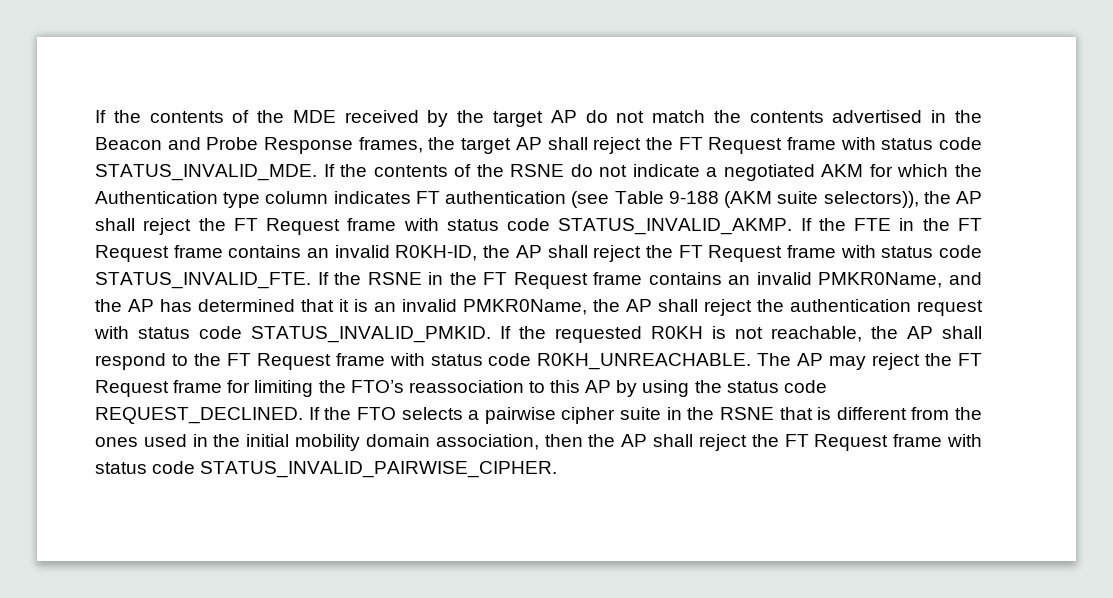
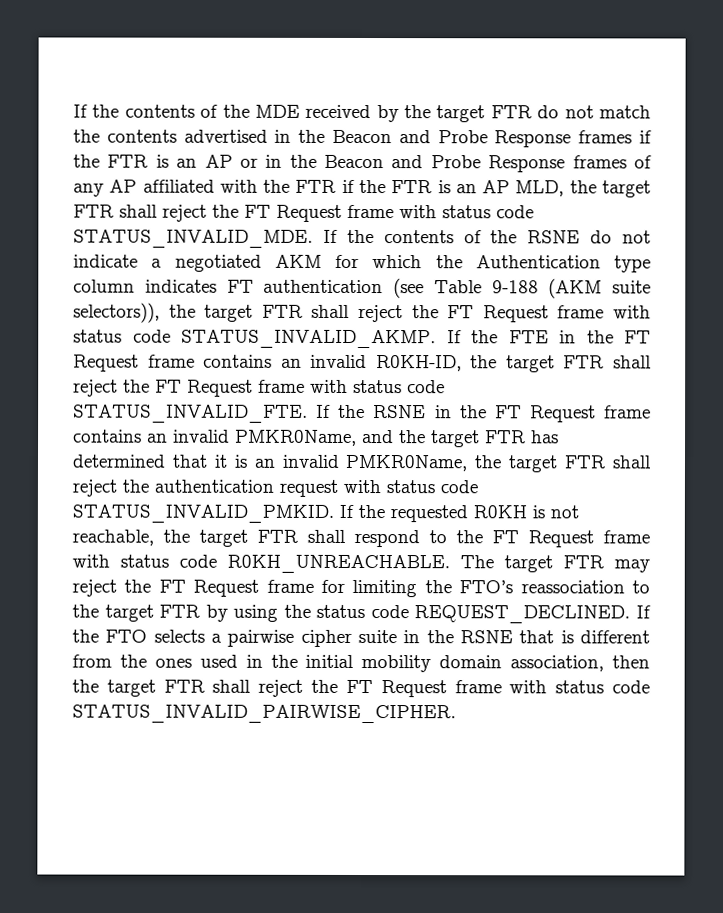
[550,110,577,123] AP -> [490,105,532,119] FTR
[358,137,542,154] frames, the target AP -> [578,130,652,144] [73,154,652,173] [73,179,651,198] [73,204,114,218] frames if the FTR is an AP or in the Beacon and Probe Response frames of any AP affiliated with the FTR if the FTR is an AP MLD, the target FTR
[956,191,983,204] AP -> [204,304,303,322] target FTR
[515,245,542,258] AP -> [505,355,605,373] target FTR
[128,299,154,312] AP -> [431,430,526,448] target FTR
[626,299,652,312] AP -> [508,455,607,473] target FTR
[907,326,933,339] AP -> [199,529,298,547] target FTR
[797,353,824,366] AP -> [504,555,604,573] target FTR
[550,380,612,393] this AP -> [72,604,201,622] the target FTR
[621,434,648,447] AP -> [106,679,205,697] target FTR

